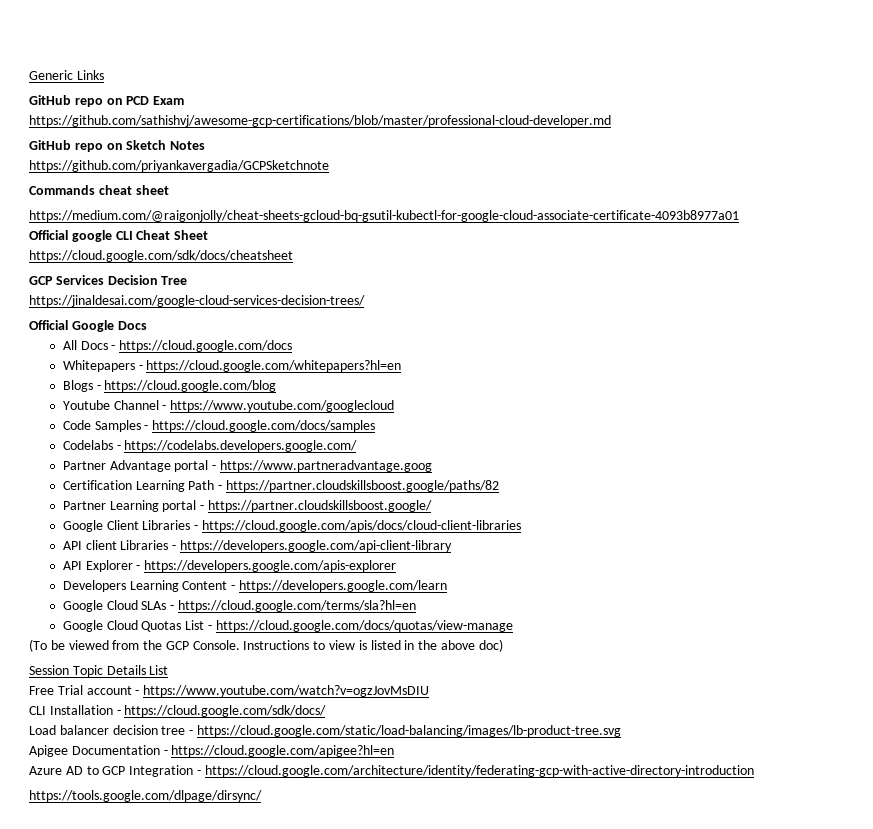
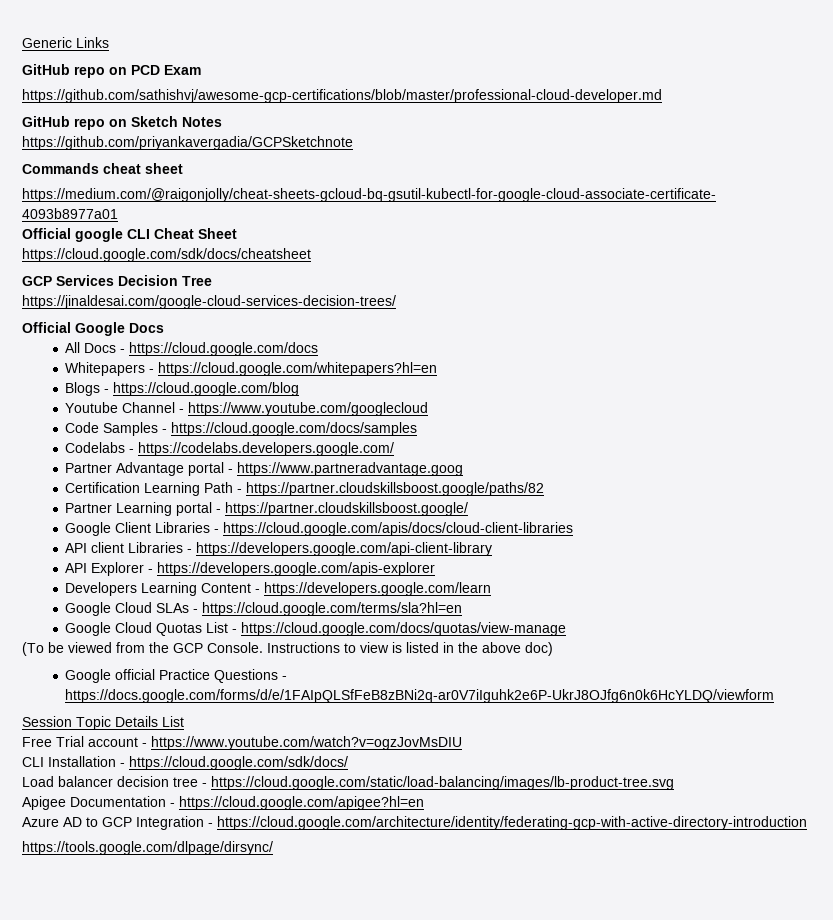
(503, 645) none -> [65,669,288,683] [65,689,775,703] // Google official Practice Questions - https://docs.google.com/forms/d/e/1FAIpQLSfFeB8zBNi2q-ar0V7iIguhk2e6P-UkrJ8OJfg6n0k6HcYLDQ/viewform

